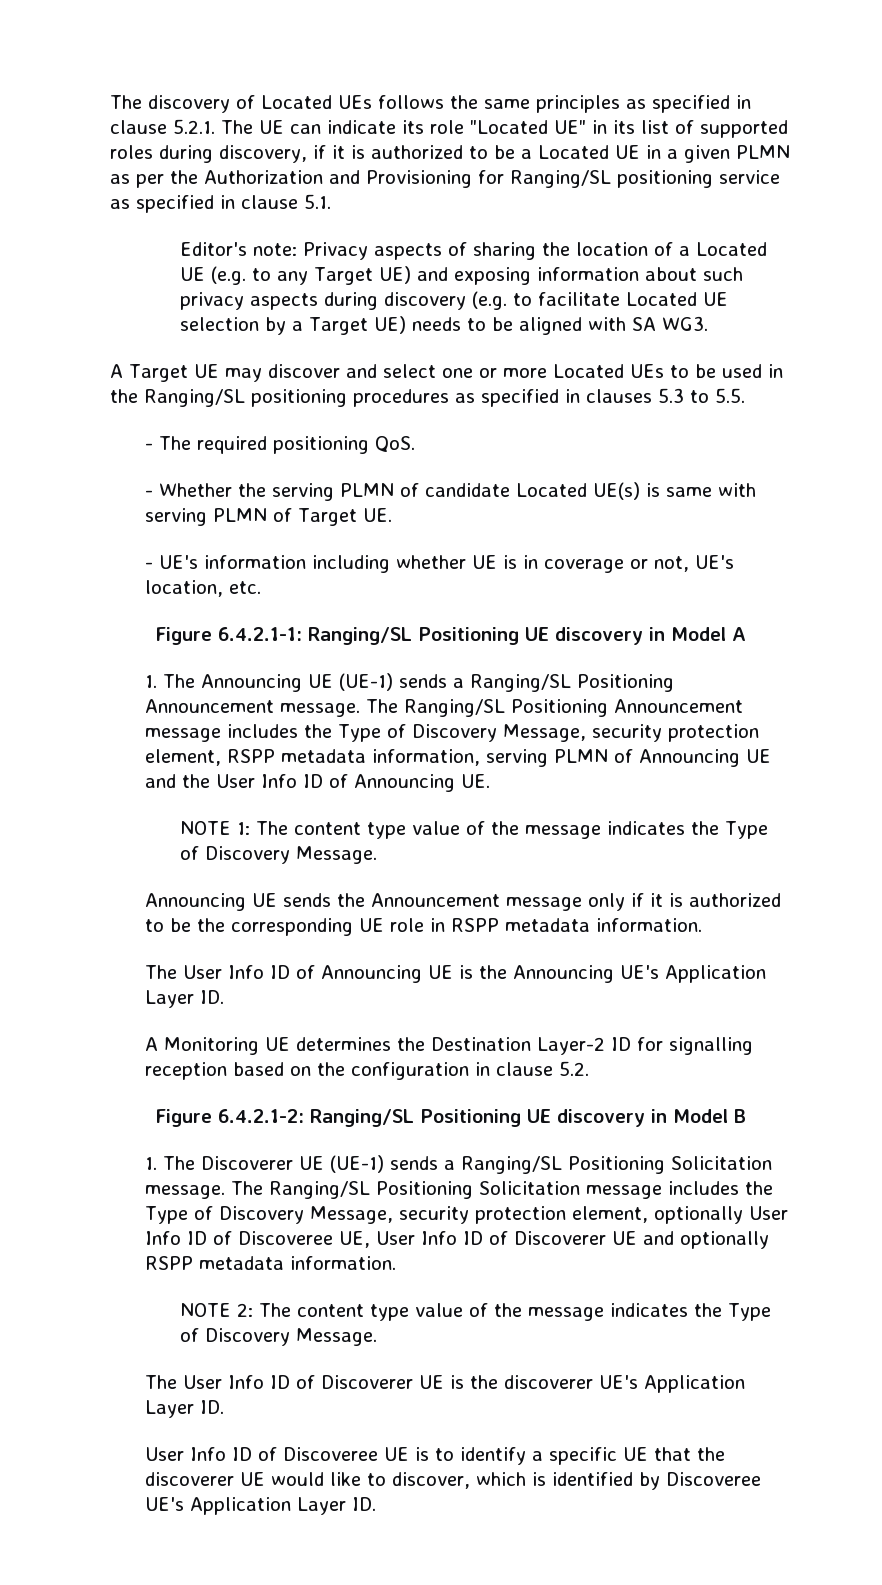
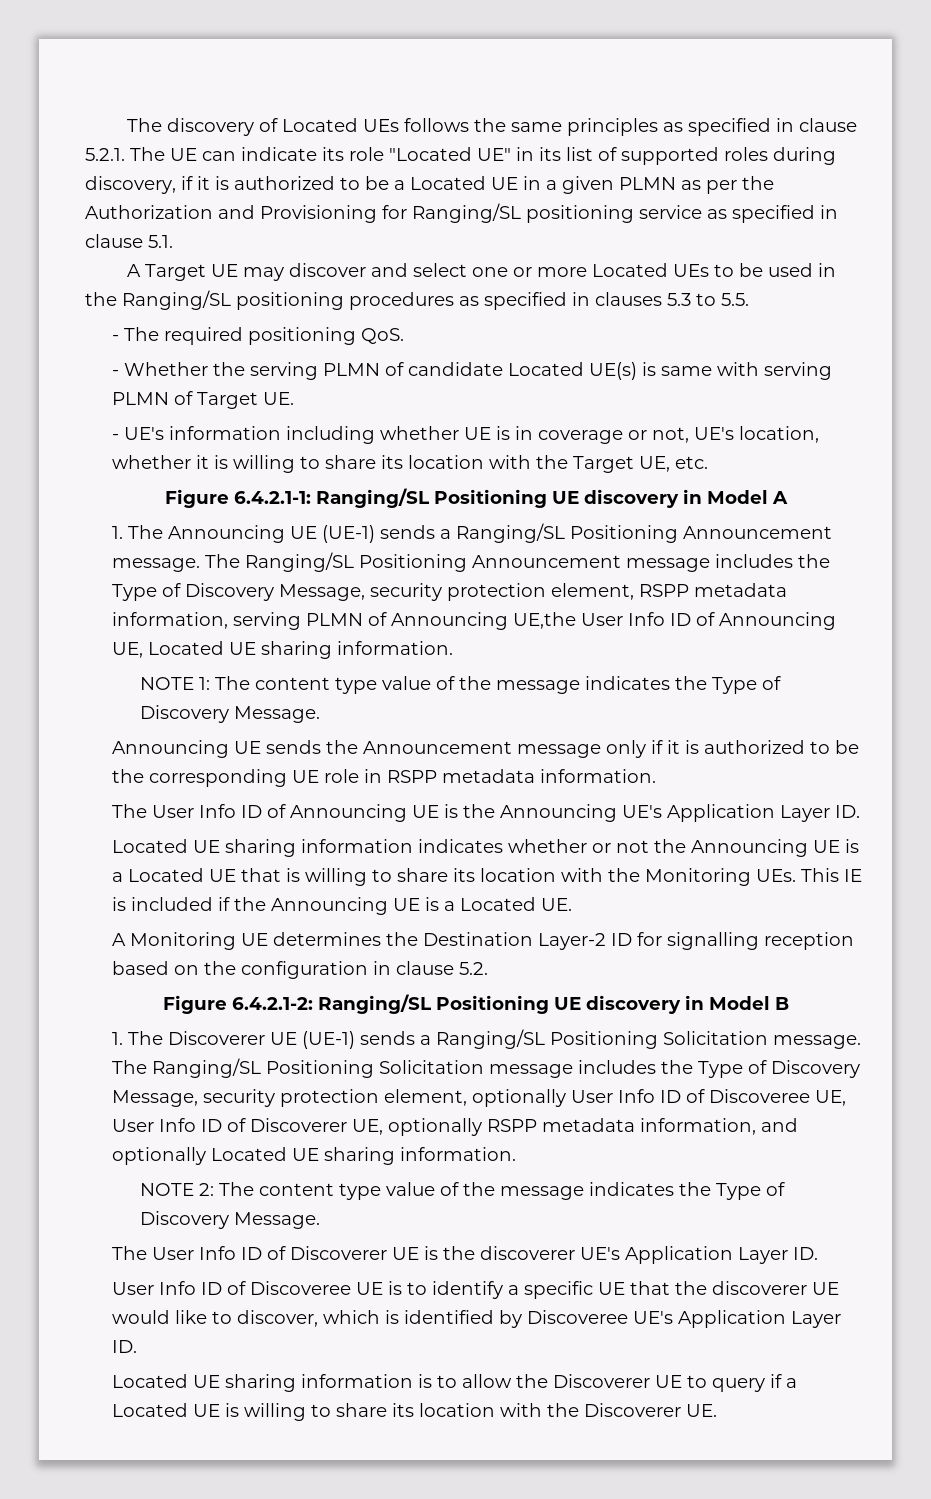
[180,242,768,260] [180,266,744,285] [180,291,729,310] [180,316,709,335] // Editor's note: Privacy aspects of sharing the location of a Located UE (e.g. to any Target UE) and exposing information about such privacy aspects during discovery (e.g. to facilitate Located UE selection by a Target UE) needs to be aligned with SA WG3. -> (173, 241) none
(224, 588) none -> [112,455,671,473] whether it is willing to share its location with the Target UE,
[746,749,772,763] [145,774,491,792] UE and the User Info ID of Announcing UE. -> [513,612,837,630] [112,641,454,659] UE,the User Info ID of Announcing UE, Located UE sharing information.
(225, 997) none -> [112,839,860,857] [112,868,863,886] [112,897,573,915] // Located UE sharing information indicates whether or not the Announcing UE is a Located UE that is willing to share its location with the Monitoring UEs. This IE is included if the Announcing UE is a Located UE.
[612,1231,675,1245] UE and -> [352,1119,384,1135] UE,
(285, 1263) none -> [640,1118,799,1135] [112,1147,396,1165] information, and optionally Located UE sharing
(377, 1504) none -> [112,1374,798,1392] [112,1403,718,1421] // Located UE sharing information is to allow the Discoverer UE to query if a Located UE is willing to share its location with the Discoverer UE.

